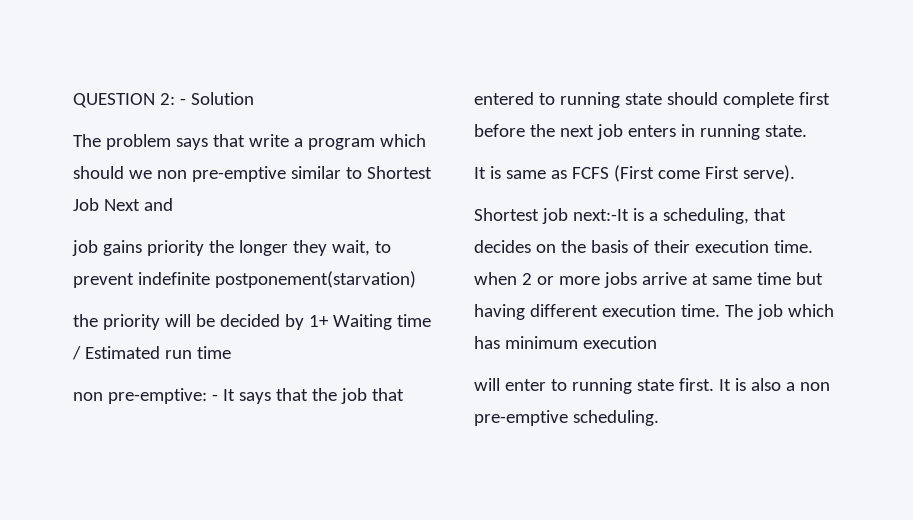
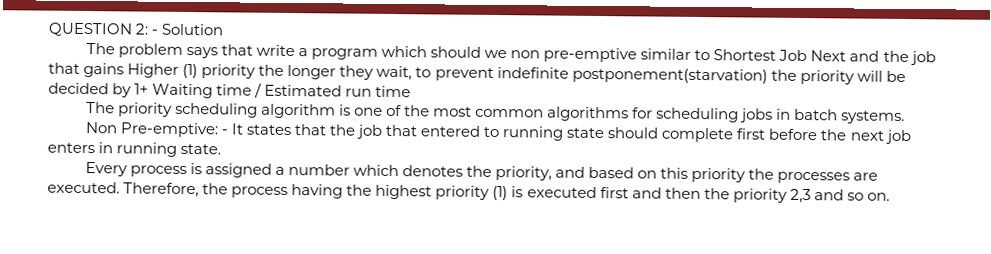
[72,240,142,256] // job gains -> [882,50,936,66] [48,62,199,79] the job that gains Higher (1)
(416, 279) // -> (768, 75) none
[73,388,207,404] non pre-emptive: -> [85,101,906,125] [84,121,219,138] The priority scheduling algorithm is one of the most common algorithms for scheduling jobs in batch systems. // Non Pre-emptive:
[238,392,271,404] says -> [245,124,292,136] states
[474,165,795,182] [474,208,786,224] [474,240,813,253] [474,272,823,288] [474,304,834,320] [474,336,657,349] [474,378,830,394] [474,410,659,426] It is same as FCFS (First come First serve). // Shortest job next:-It is a scheduling, that decides on the basis of their execution time. when 2 or more jobs arrive at same time but having different execution time. The job which has minimum execution // will enter to running state first. It is also a non pre-emptive scheduling. -> [84,161,879,184] [47,181,890,204] Every process is assigned a number which denotes the priority, and based on this priority the processes are executed. Therefore, the process having the highest priority (1) is executed first and then the priority 2,3 and so on.

